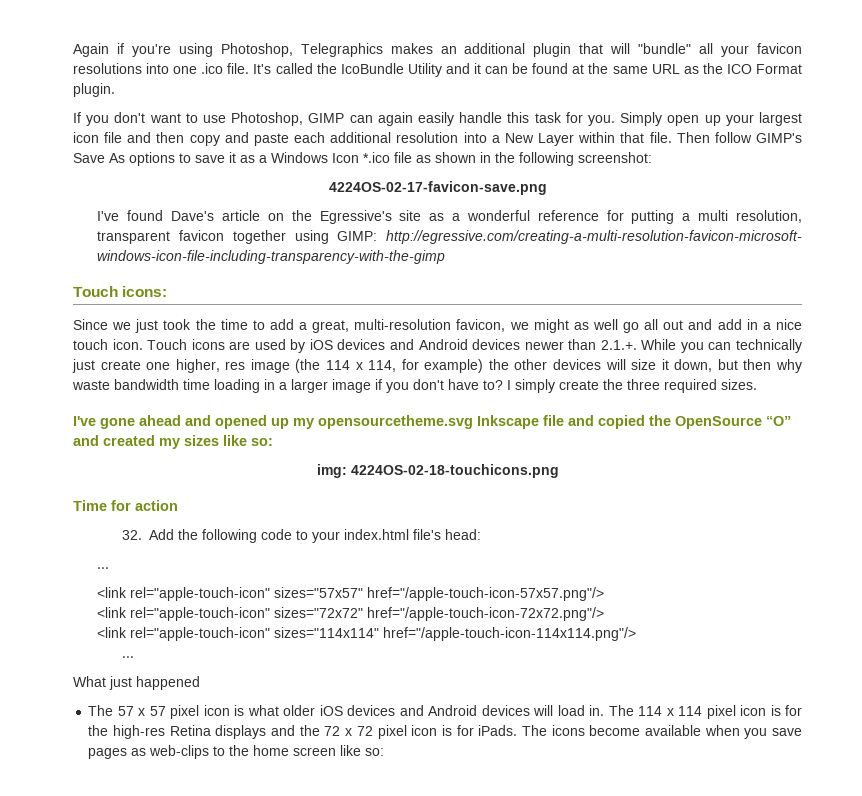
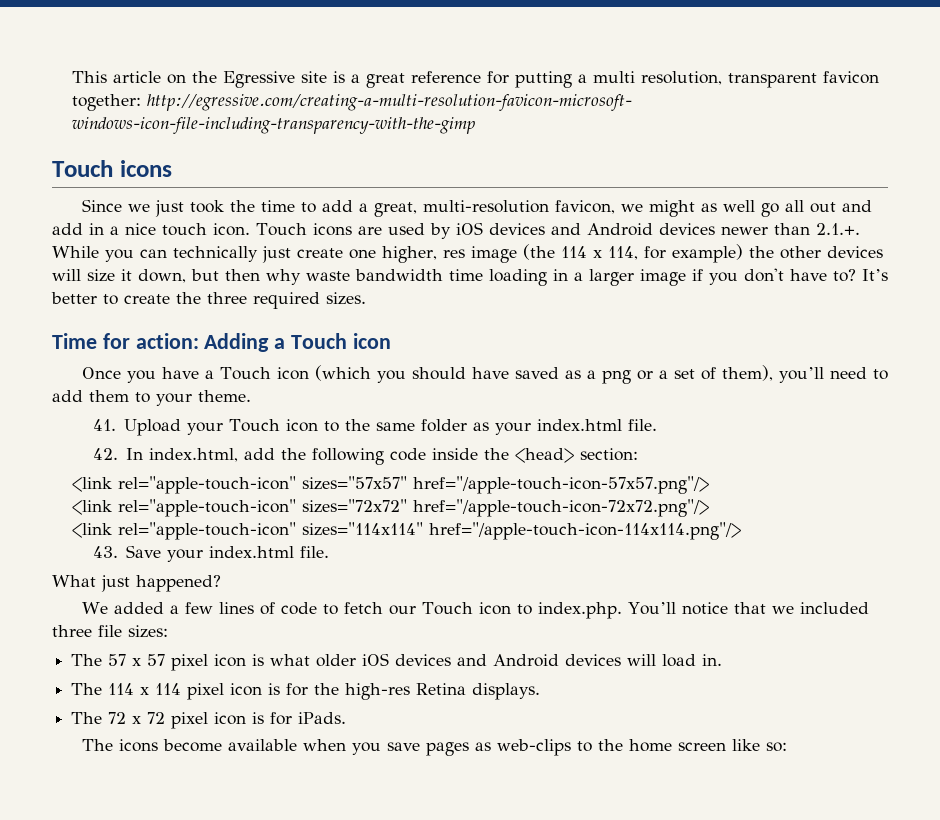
[73,43,802,57] [73,63,802,77] [73,83,115,97] [73,112,803,126] [73,132,802,146] [73,152,652,166] [328,181,547,195] [97,210,530,224] Again if you're using Photoshop, Telegraphics makes an additional plugin that will "bundle" all your favicon resolutions into one .ico file. It's called the IcoBundle Utility and it can be found at the same URL as the ICO Format plugin. // If you don't want to use Photoshop, GIMP can again easily handle this task for you. Simply open up your largest icon file and then copy and paste each additional resolution into a New Layer within that file. Then follow GIMP's Save As options to save it as a Windows Icon *.ico file as shown in the following screenshot: // 4224OS-02-17-favicon-save.png // I've found Dave's article on the Egressive's site as a wonderful -> [72,71,406,88] This article on the Egressive site is a great
[232,230,378,244] together using GIMP: -> [72,94,142,111] together:
[122,286,168,297] icons: -> [119,160,172,177] icons
[507,379,555,393] I simply -> [862,269,888,281] [51,292,118,305] It’s better to
[73,415,791,429] [73,435,273,449] [316,464,559,478] [73,500,178,511] [121,529,481,543] [97,567,110,569] I've gone ahead and opened up my opensourcetheme.svg Inkscape file and copied the OpenSource “O” and created my sizes like so: // img: 4224OS-02-18-touchicons.png // Time for action // 32. Add the following code to your index.html file's head: // ... -> [52,333,391,352] [81,365,888,384] [52,390,251,406] [92,419,658,436] [92,448,639,465] Time for action: Adding a Touch icon // Once you have a Touch icon (which you should have saved as a png or a set of them), you’ll need to add them to your theme. // 41. Upload your Touch icon to the same folder as your index.html file. // 42. In index.html, add the following code inside the <head> section:
[121,656,134,658] [73,676,200,690] ... // What just happened -> [92,545,330,562] [52,575,221,592] [81,602,869,619] [52,625,168,638] 43. Save your index.html file. // What just happened? // We added a few lines of code to fetch our Touch icon to index.php. You’ll notice that we included three file sizes:
(605, 710) none -> (723, 660) //
[215,725,320,739] displays and the -> [472,683,541,700] [71,712,103,724] displays. // The
(518, 730) none -> (347, 718) //

